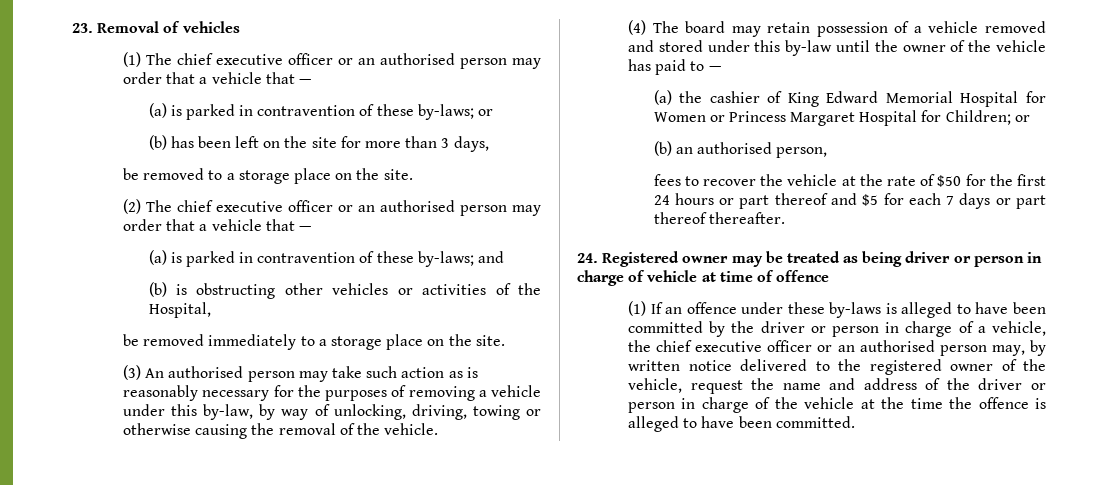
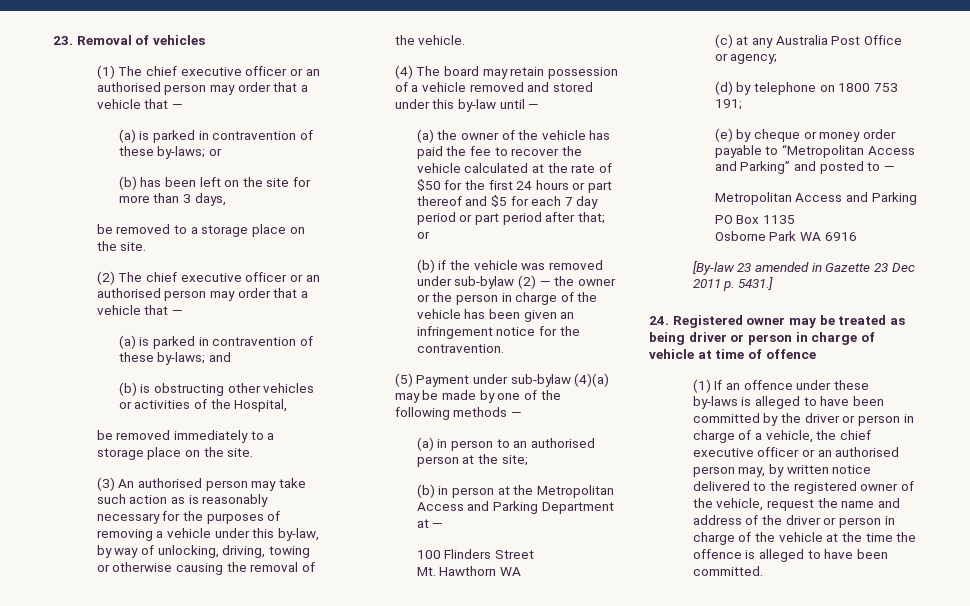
(871, 46) none -> [528,104,540,109] [416,129,434,143] — // (a)
[690,61,721,71] [653,90,1046,107] [653,110,1030,126] [653,141,828,158] [653,174,681,186] to — // (a) the cashier of King Edward Memorial Hospital for Women or Princess Margaret Hospital for Children; or // (b) an authorised person, // fees -> [446,146,491,156] the fee
(838, 180) none -> [464,163,529,173] calculated
[959,193,1046,209] [653,212,785,224] days or part thereof thereafter. -> [576,196,599,209] [416,212,605,225] [416,231,430,239] [416,259,603,273] [416,275,616,289] [416,292,598,305] [416,309,575,322] [416,326,580,339] [416,344,504,353] [394,373,610,387] [394,390,561,403] [394,407,523,420] [416,437,595,451] [416,454,528,467] [416,484,614,498] [416,501,614,514] [416,519,444,528] [416,549,534,559] [416,566,521,576] [714,34,902,48] [714,53,778,64] [714,81,898,95] [714,99,742,110] [714,128,896,142] [714,144,915,158] [714,161,895,174] [714,192,917,205] [714,215,795,224] [714,231,857,241] [692,261,915,275] [692,277,774,291] day period or part period after that; or // (b) if the vehicle was removed under sub-bylaw (2) — the owner or the person in charge of the vehicle has been given an infringement notice for the contravention. // (5) Payment under sub-bylaw (4)(a) may be made by one of the following methods — // (a) in person to an authorised person at the site; // (b) in person at the Metropolitan Access and Parking Department at — // 100 Flinders Street // Mt. Hawthorn WA // (c) at any Australia Post Office or agency; // (d) by telephone on 1800 753 191; // (e) by cheque or money order payable to “Metropolitan Access and Parking” and posted to — // Metropolitan Access and Parking // PO Box 1135 // Osborne Park WA 6916 // [By-law 23 amended in Gazette 23 Dec 2011 p. 5431.]

